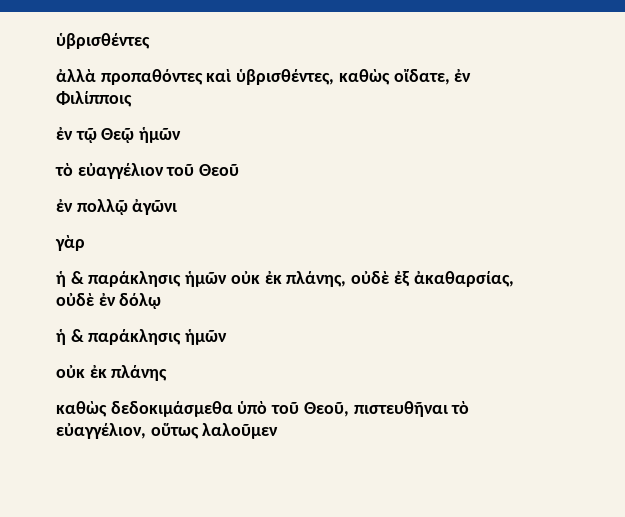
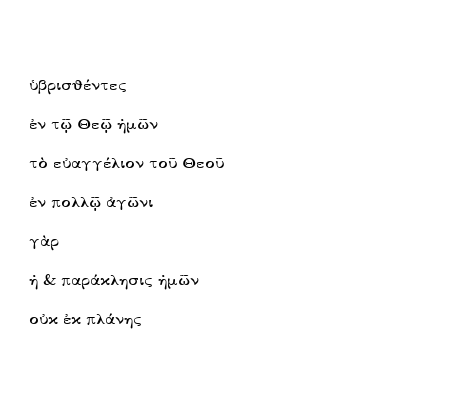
[56,69,472,85] [56,91,132,107] // ἀλλὰ προπαθόντες καὶ ὑβρισθέντες, καθὼς οἴδατε, ἐν Φιλίπποις -> (127, 87) none
[56,271,514,287] [56,293,162,309] // ἡ & παράκλησις ἡμῶν οὐκ ἐκ πλάνης, οὐδὲ ἐξ ἀκαθαρσίας, οὐδὲ ἐν δόλῳ -> (59, 243) none
[56,401,470,417] [56,423,279,439] // καθὼς δεδοκιμάσμεθα ὑπὸ τοῦ Θεοῦ, πιστευθῆναι τὸ εὐαγγέλιον, οὕτως λαλοῦμεν -> (142, 321) none

